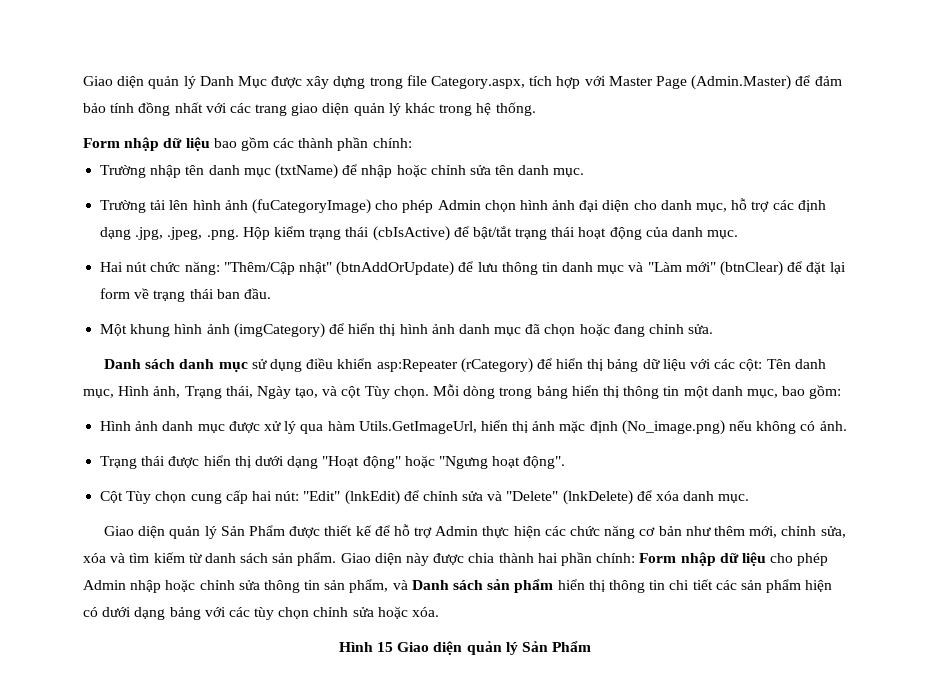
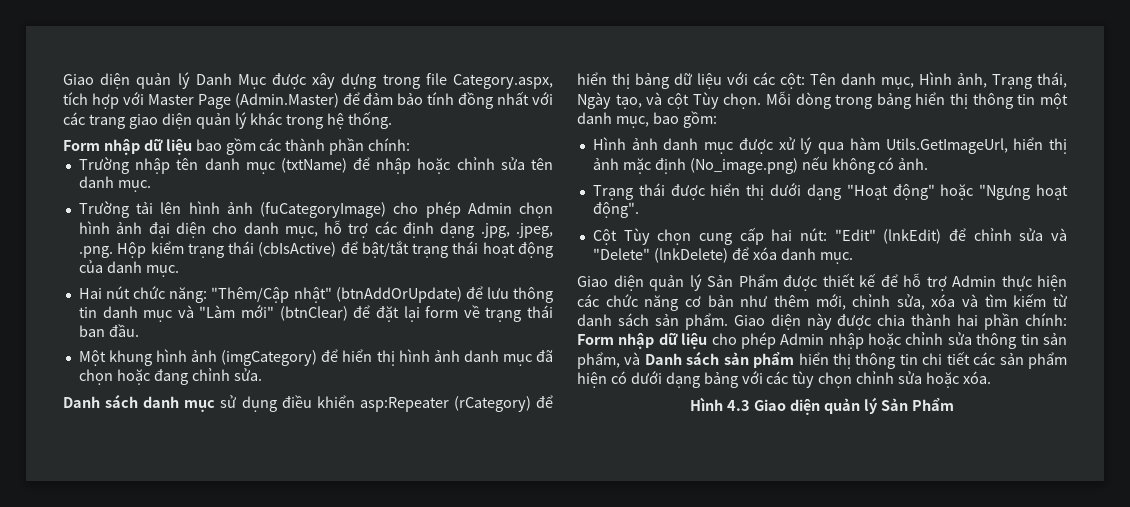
[377,642,394,652] 15 -> [727,400,751,411] 4.3

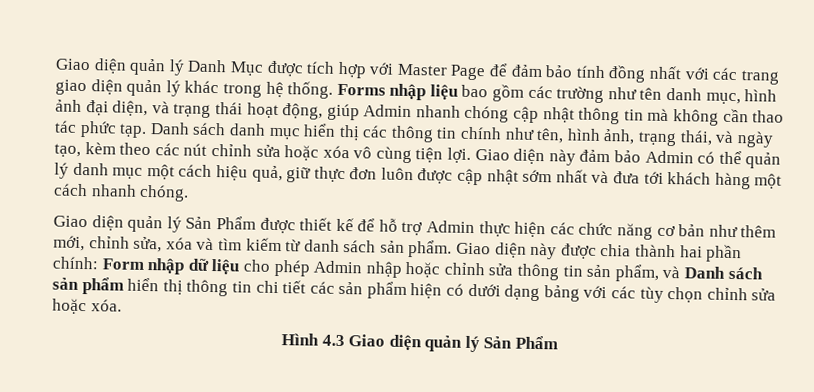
[312,73,553,89] xây dựng trong file Category.aspx, -> (304, 68) none
[234,93,339,108] (Admin.Master) -> (487, 72) none
[63,138,163,155] // Form nhập dữ -> [336,83,427,101] Forms nhập
[285,138,411,155] [78,157,553,174] [78,176,151,192] [78,201,553,218] [78,220,554,238] [78,240,553,258] [78,260,179,277] [78,286,553,303] [78,305,554,322] [78,324,139,337] [78,349,553,366] [78,368,262,385] [63,394,553,412] [577,72,1067,89] [577,91,1068,109] [577,111,717,128] [592,137,1067,154] [592,156,929,174] [592,183,1068,200] [592,202,639,218] [592,227,1067,245] [592,247,853,264] thành phần chính: // Trường nhập tên danh mục (txtName) để nhập hoặc chỉnh sửa tên danh mục. // Trường tải lên hình ảnh (fuCategoryImage) cho phép Admin chọn hình ảnh đại diện cho danh mục, hỗ trợ các định dạng .jpg, .jpeg, .png. Hộp kiểm trạng thái (cbIsActive) để bật/tắt trạng thái hoạt động của danh mục. // Hai nút chức năng: "Thêm/Cập nhật" (btnAddOrUpdate) để lưu thông tin danh mục và "Làm mới" (btnClear) để đặt lại form về trạng thái ban đầu. // Một khung hình ảnh (imgCategory) để hiển thị hình ảnh danh mục đã chọn hoặc đang chỉnh sửa. // Danh sách danh mục sử dụng điều khiển asp:Repeater (rCategory) để hiển thị bảng dữ liệu với các cột: Tên danh mục, Hình ảnh, Trạng thái, Ngày tạo, và cột Tùy chọn. Mỗi dòng trong bảng hiển thị thông tin một danh mục, bao gồm: // Hình ảnh danh mục được xử lý qua hàm Utils.GetImageUrl, hiển thị ảnh mặc định (No_image.png) nếu không có ảnh. // Trạng thái được hiển thị dưới dạng "Hoạt động" hoặc "Ngưng hoạt động". // Cột Tùy chọn cung cấp hai nút: "Edit" (lnkEdit) để chỉnh sửa và "Delete" (lnkDelete) để xóa danh mục. -> [556,86,778,105] [55,99,785,126] [54,120,774,148] [54,142,782,169] [54,162,783,190] [53,183,190,202] trường như tên danh mục, hình ảnh đại diện, và trạng thái hoạt động, giúp Admin nhanh chóng cập nhật thông tin mà không cần thao tác phức tạp. Danh sách danh mục hiển thị các thông tin chính như tên, hình ảnh, trạng thái, và ngày tạo, kèm theo các nút chỉnh sửa hoặc xóa vô cùng tiện lợi. Giao diện này đảm bảo Admin có thể quản lý danh mục một cách hiệu quả, giữ thực đơn luôn được cập nhật sớm nhất và đưa tới khách hàng một cách nhanh chóng.

